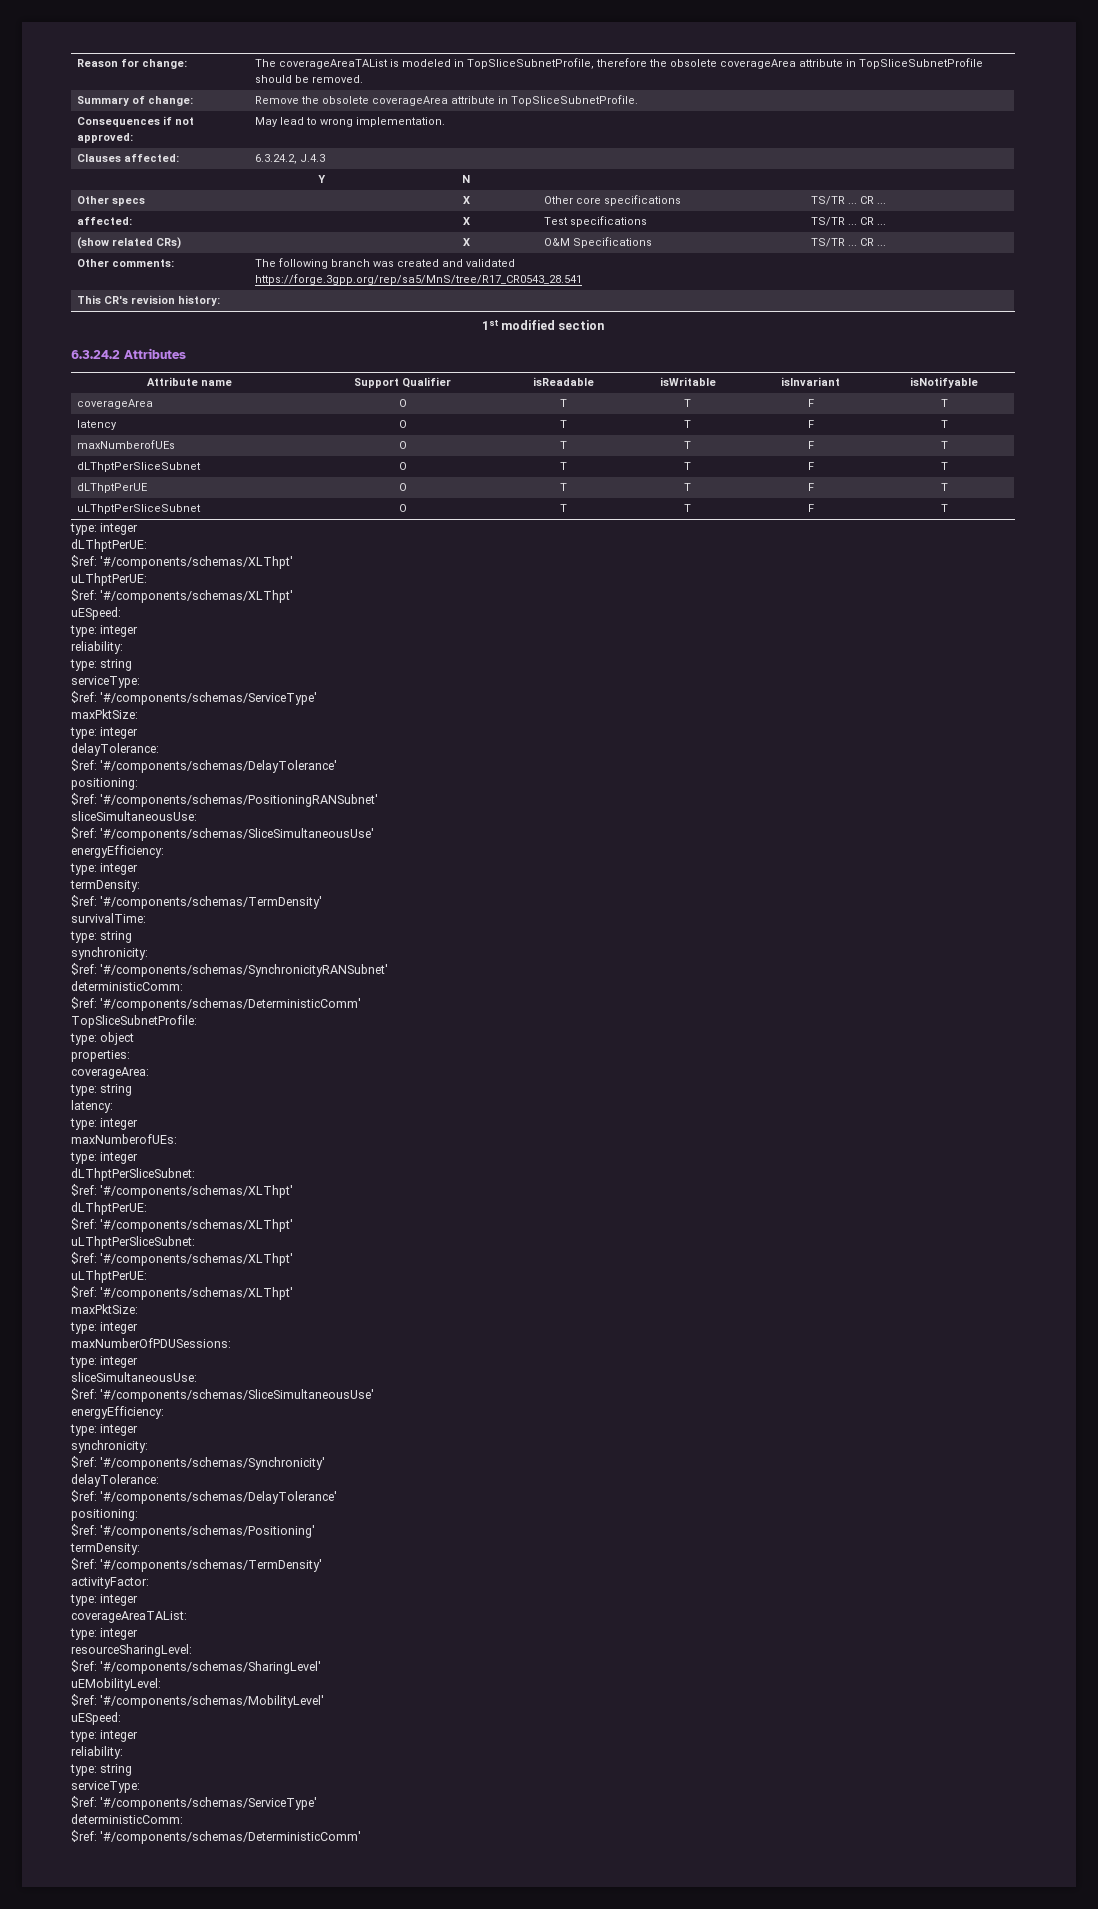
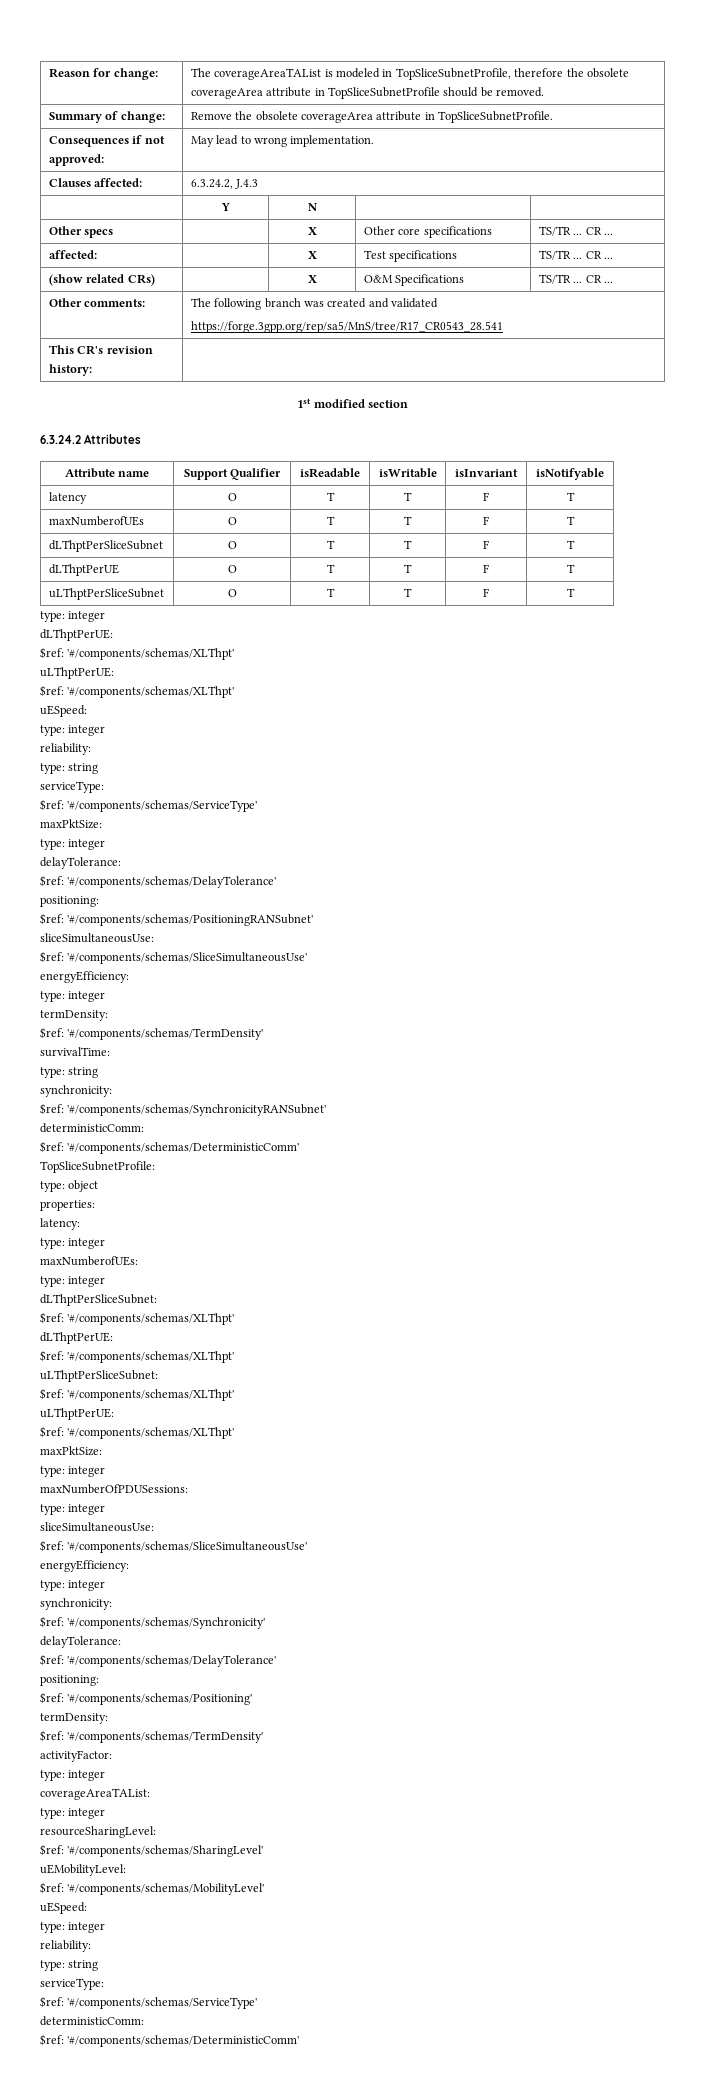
[77,399,154,409] [398,399,407,407] [559,399,567,407] [684,399,691,407] [807,399,814,407] [940,399,948,407] // coverageArea | O | T | T | F | T -> (604, 474) none
[71,1067,149,1079] [70,1084,133,1096] // coverageArea: // type: string -> (95, 1205) none

